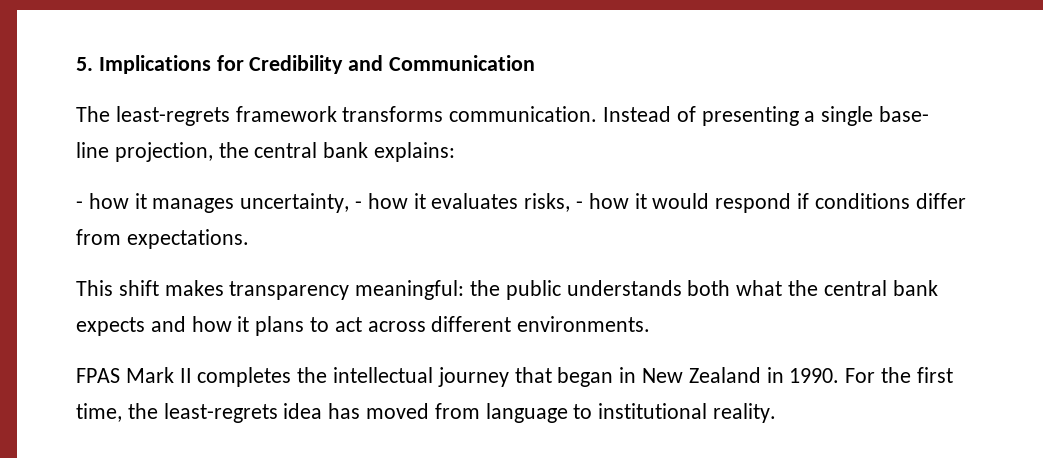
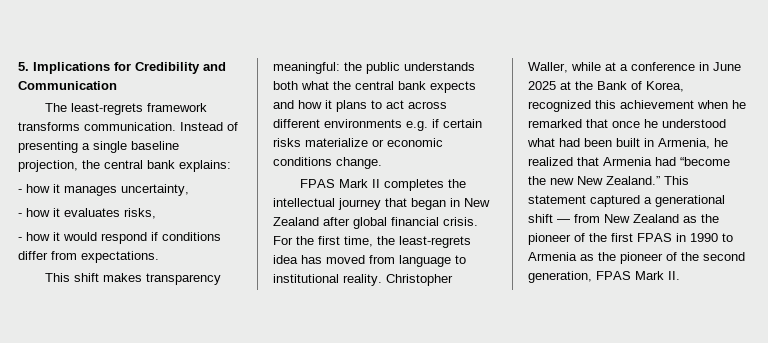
[879,106,930,122] [76,142,109,158] base- line -> [131,141,179,150] baseline
(350, 203) none -> (189, 190) //
(571, 202) none -> (156, 213) //
[517,316,651,332] environments. -> [324,119,482,131] [273,138,443,147] [273,157,382,169] environments e.g. if certain risks materialize or economic conditions change.
[766,367,840,383] in 1990. -> [323,217,478,229] after global financial crisis.
(777, 413) none -> [386,274,453,286] [528,62,741,73] [528,81,684,92] [528,100,746,112] [528,119,726,128] [527,138,728,149] [528,157,730,166] [528,176,689,185] [528,195,725,207] [528,214,719,223] [528,233,733,245] [528,252,745,264] [528,271,680,283] Christopher Waller, while at a conference in June 2025 at the Bank of Korea, recognized this achievement when he remarked that once he understood what had been built in Armenia, he realized that Armenia had “become the new New Zealand.” This statement captured a generational shift — from New Zealand as the pioneer of the first FPAS in 1990 to Armenia as the pioneer of the second generation, FPAS Mark II.

